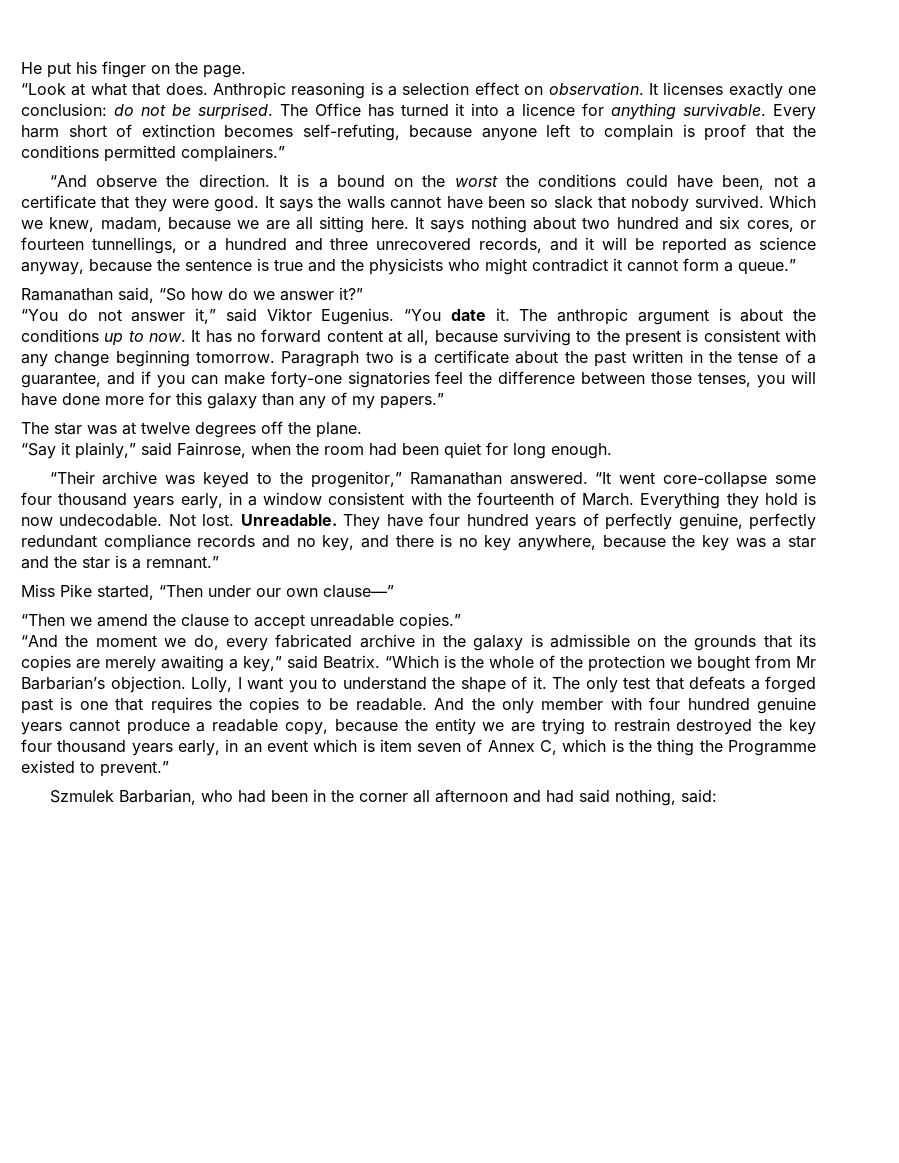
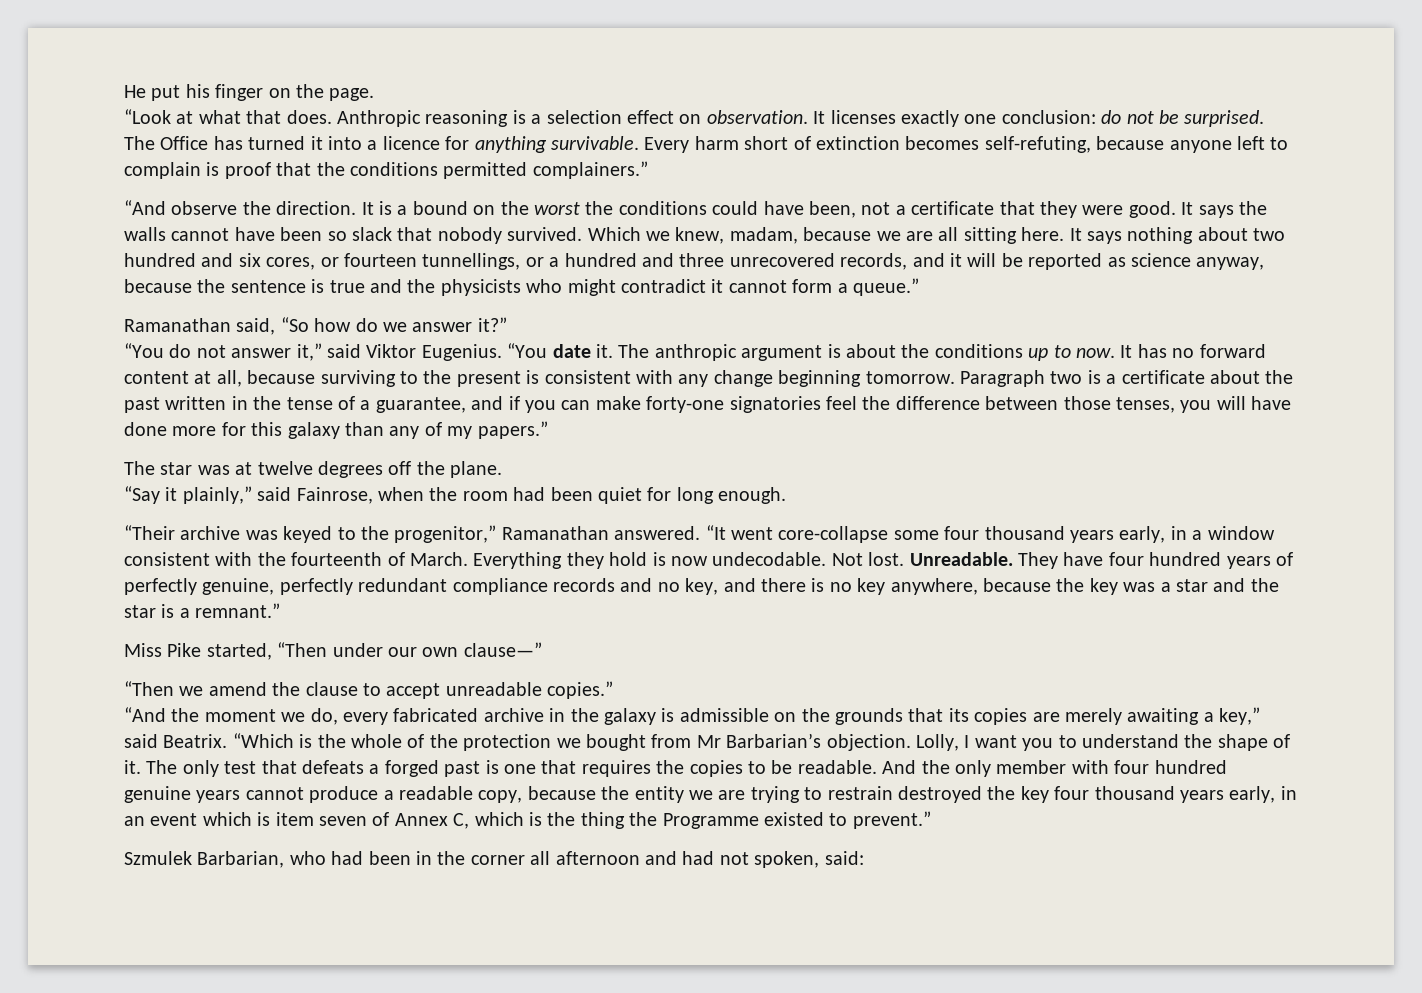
[578,789,676,806] said nothing, -> [719,851,820,868] not spoken,

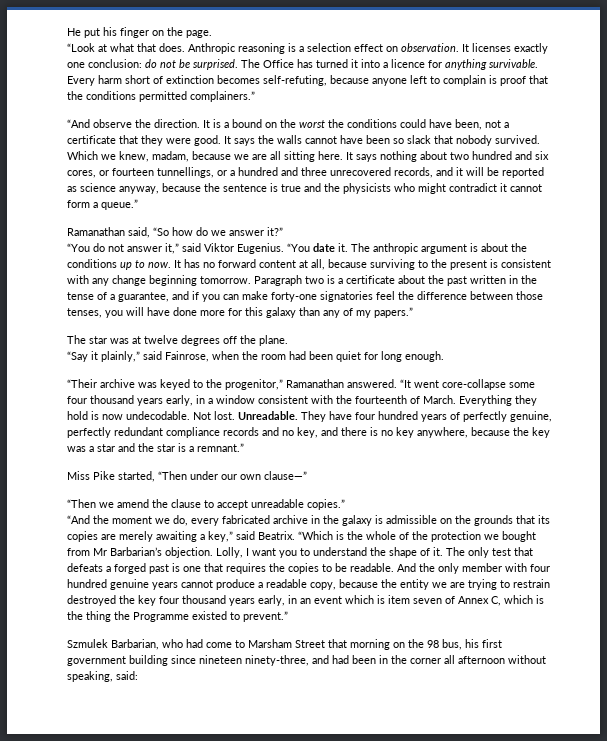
(364, 858) none -> [206,639,502,650] [67,655,349,666] come to Marsham Street that morning on the 98 bus, his first government building since nineteen ninety-three, and had
[644,851,820,868] and had not spoken, -> [508,655,546,664] [67,671,113,682] without speaking,

